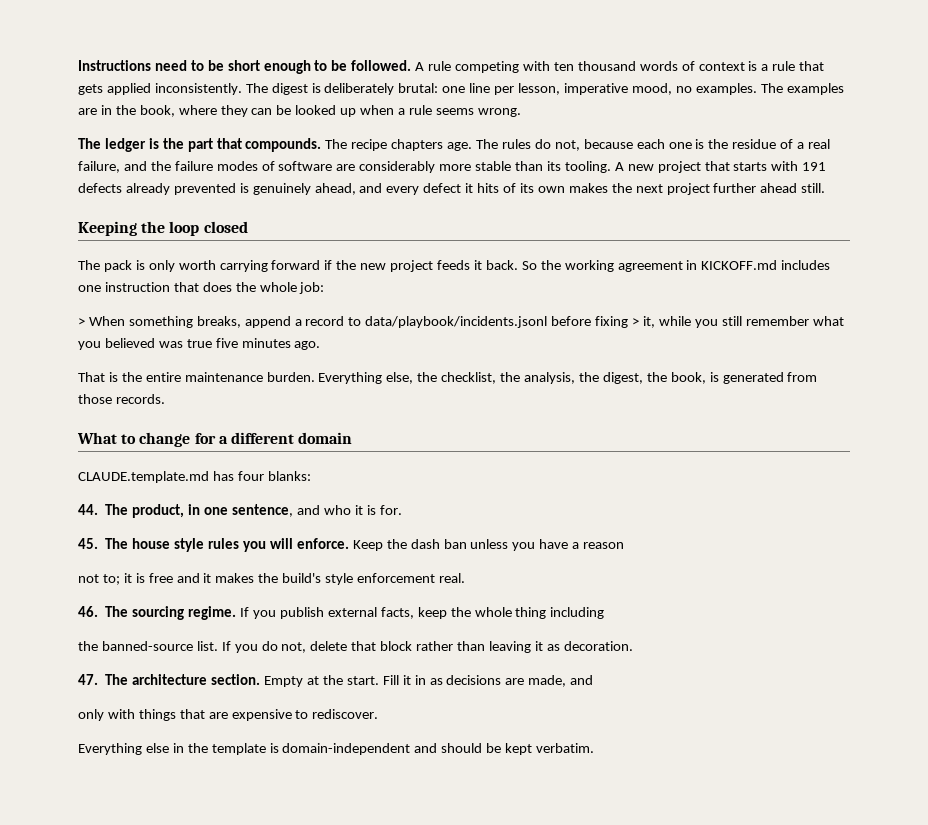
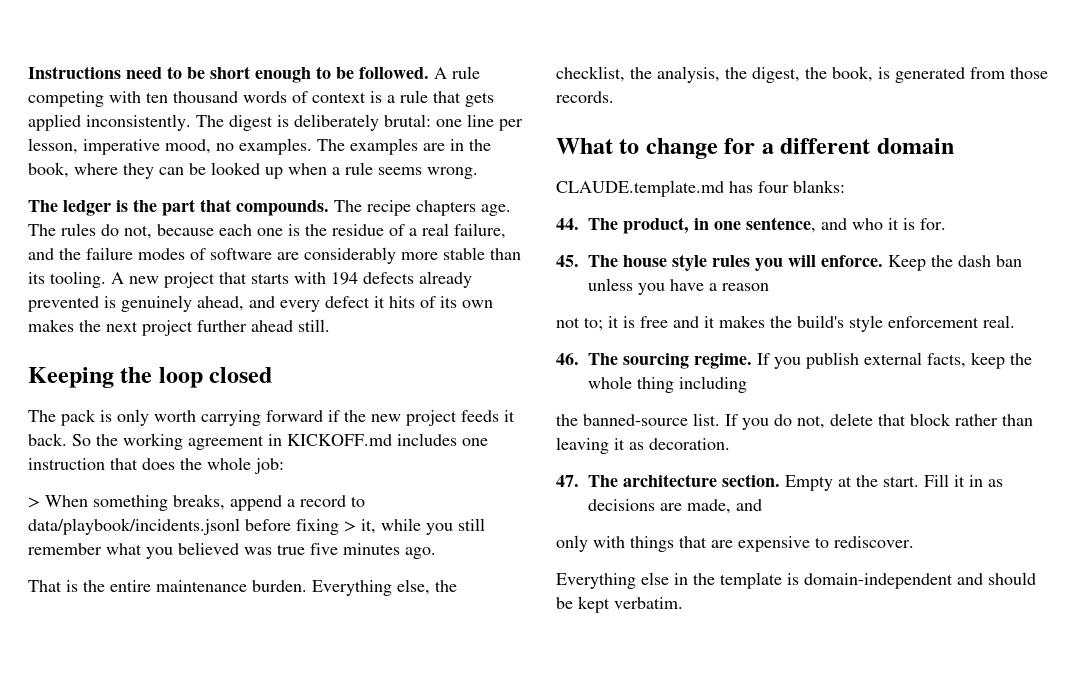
[802,162,827,171] 191 -> [331,272,358,285] 194

